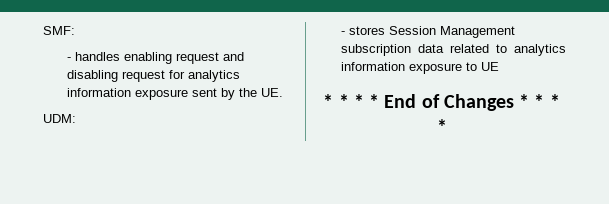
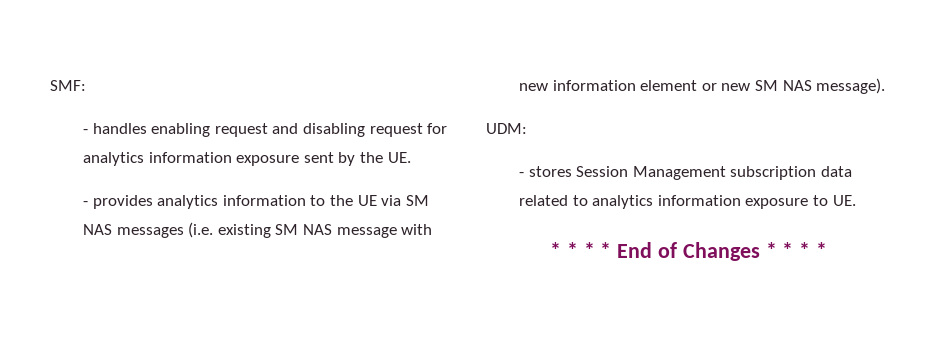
(283, 92) none -> [82,195,429,209] [82,222,433,238] [518,78,886,94] // - provides analytics information to the UE via SM NAS messages (i.e. existing SM NAS message with new information element or new SM NAS message).
[480,62,499,71] UE -> [832,195,856,206] UE.

